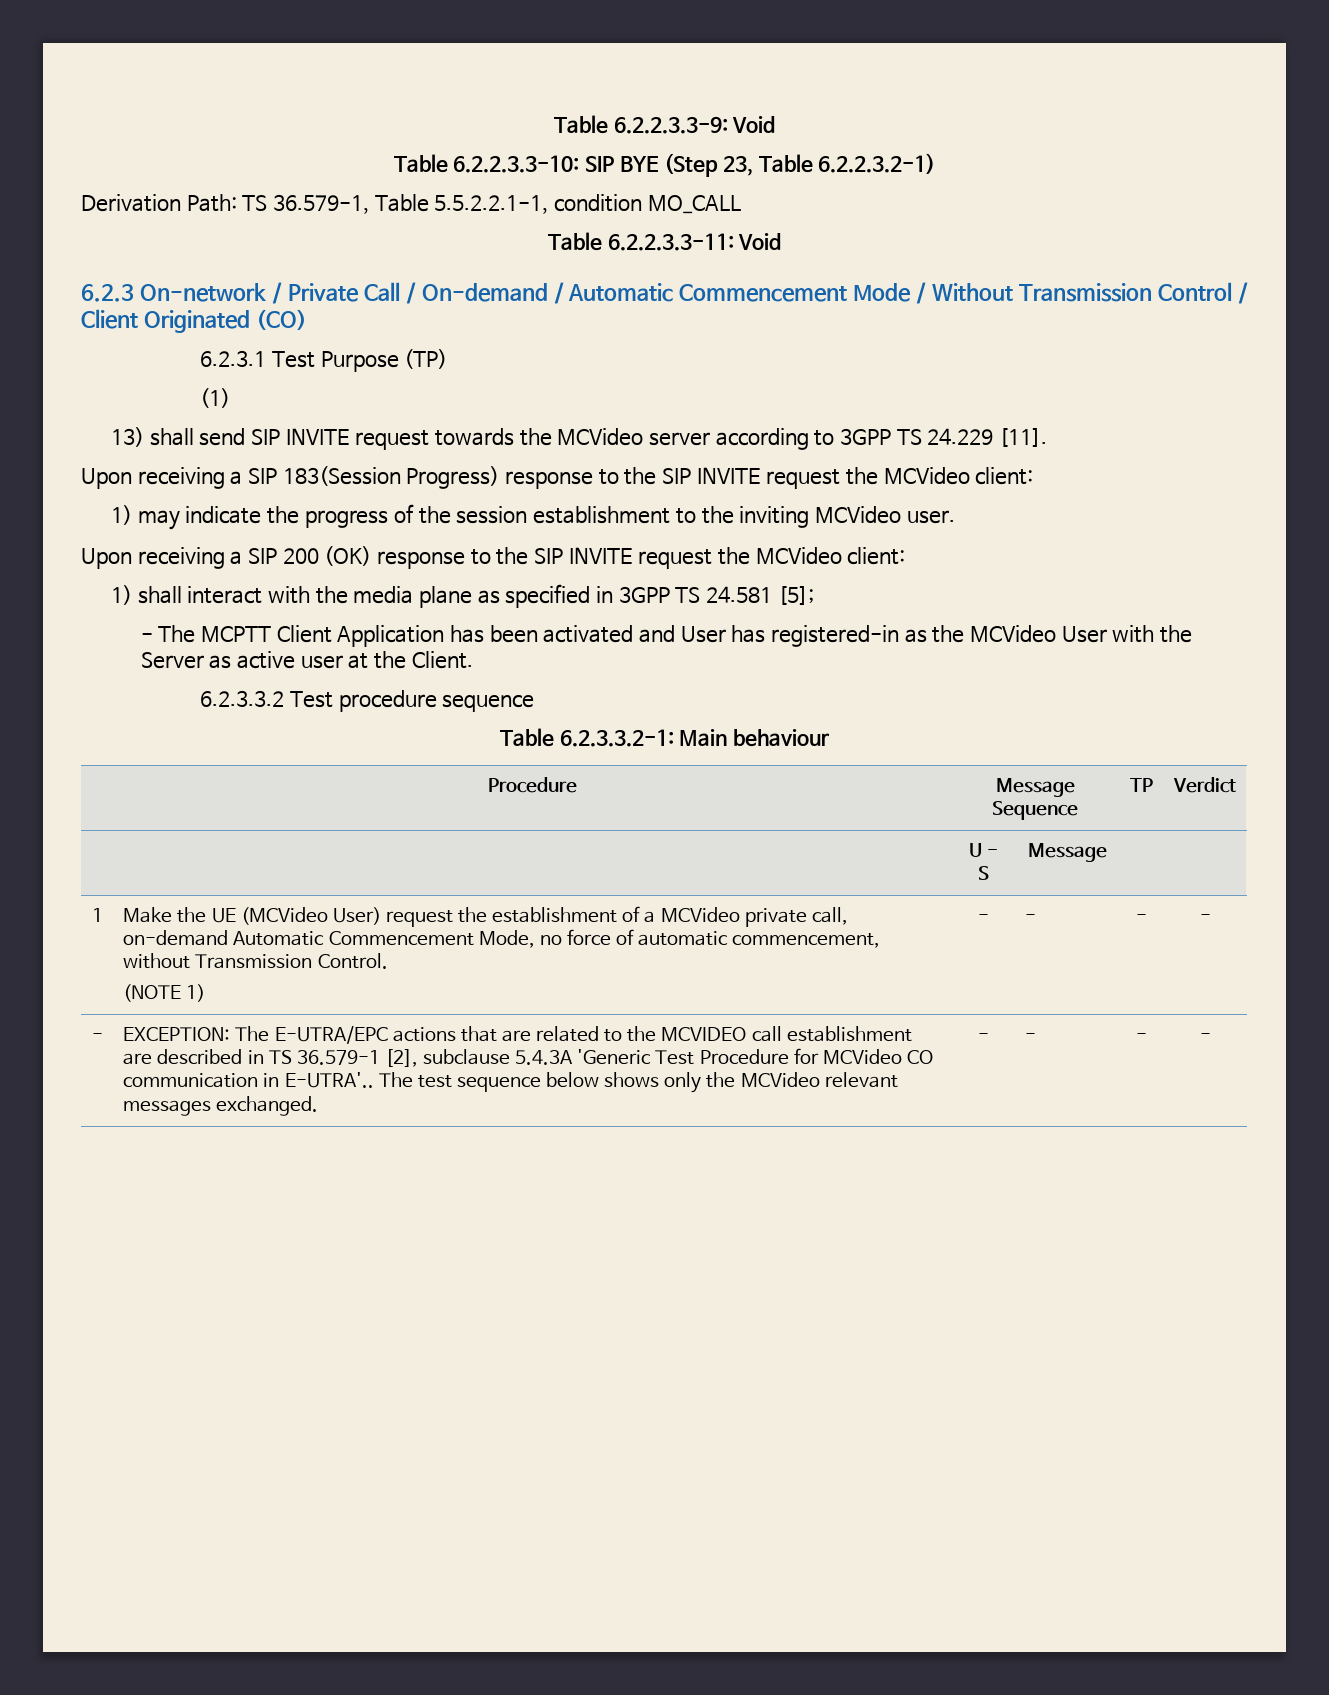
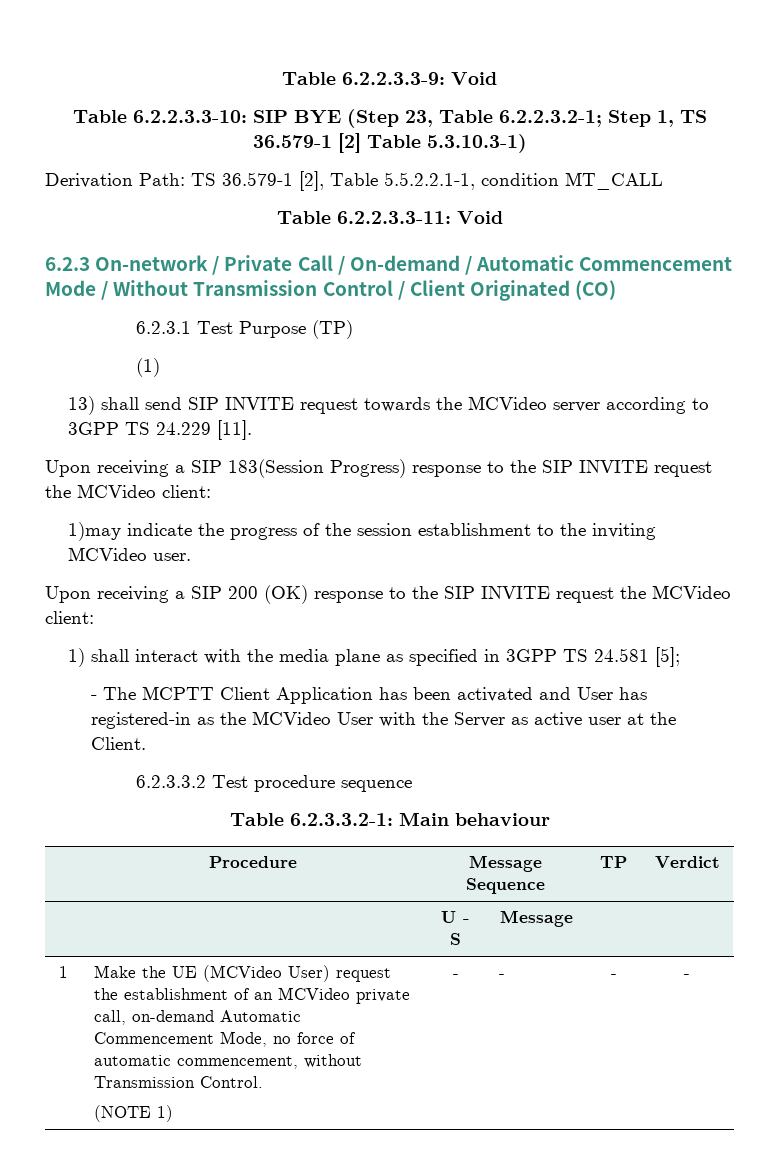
[818,153,936,174] 6.2.2.3.2-1) -> [498,110,707,127] [252,133,527,153] 6.2.2.3.2-1; Step 1, TS 36.579-1 [2] Table 5.3.10.3-1)
[272,194,369,214] 36.579-1, -> [222,171,324,191] 36.579-1 [2],
[647,195,741,214] MO_CALL -> [565,172,663,190] MT_CALL
[110,505,180,530] 1) may -> [67,522,121,541] 1)may
[644,911,656,923] a -> [254,992,274,1000] an
[92,1033,103,1041] [123,1026,912,1044] [123,1048,933,1067] [123,1072,898,1093] [123,1096,319,1116] [978,1033,989,1041] [1025,1033,1037,1041] [1135,1033,1147,1041] [1199,1033,1211,1041] // - | EXCEPTION: The E-UTRA/EPC actions that are related to the MCVIDEO call establishment are described in TS 36.579-1 [2], subclause 5.4.3A 'Generic Test Procedure for MCVideo CO communication in E-UTRA'.. The test sequence below shows only the MCVideo relevant messages exchanged. | - | - | - | - -> (690, 976) none

